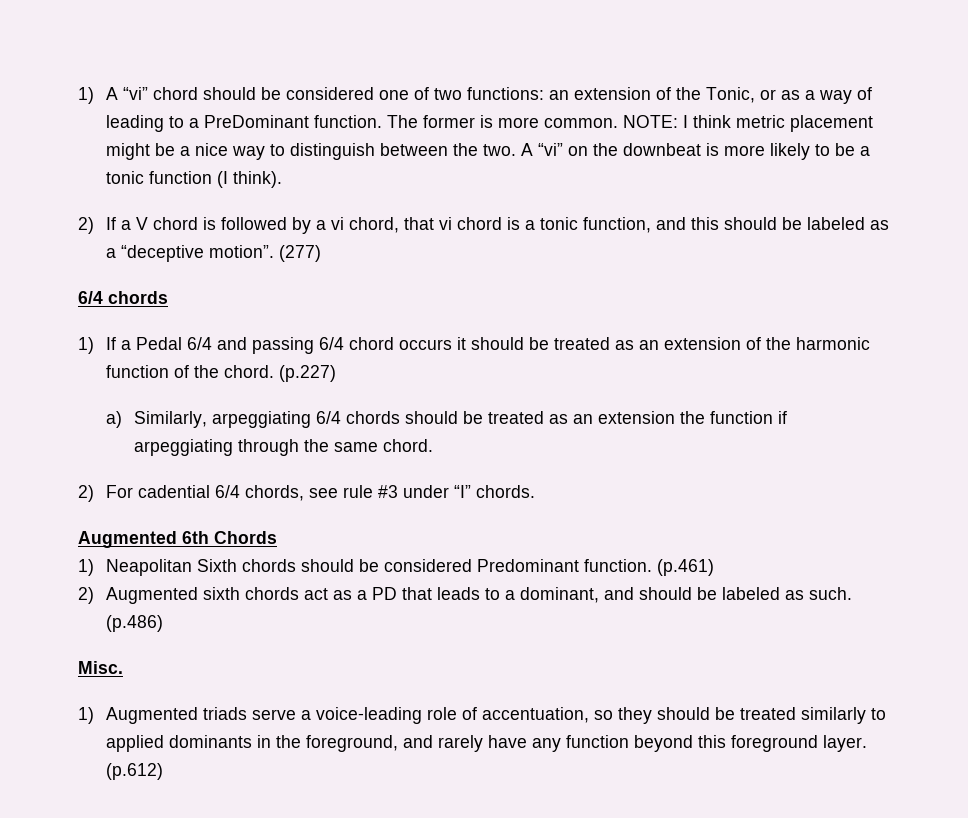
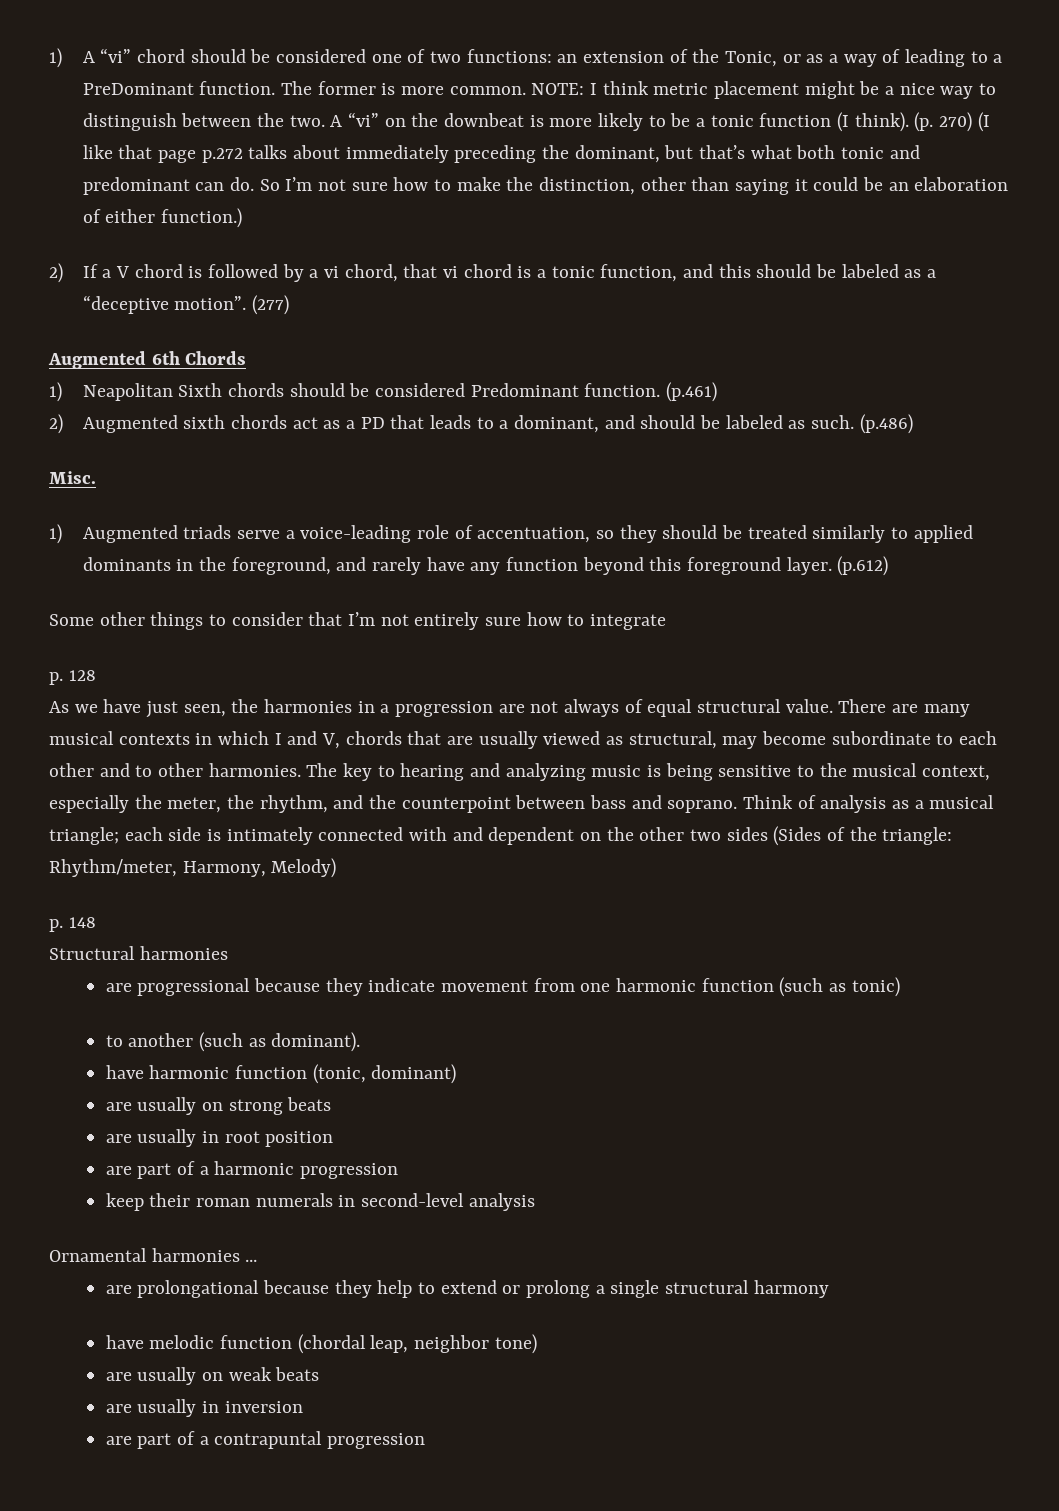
(282, 179) none -> [914,112,990,132] [82,145,920,163] [82,177,1009,195] [82,208,242,228] (p. 270) (I like that page p.272 talks about immediately preceding the dominant, but that’s what both tonic and predominant can do. So I’m not sure how to make the distinction, other than saying it could be an elaboration of either function.)
[78,291,168,304] [78,337,870,354] [105,365,336,382] [105,411,787,428] [133,439,433,456] [78,485,535,502] // 6/4 chords // 1) If a Pedal 6/4 and passing 6/4 chord occurs it should be treated as an extension of the harmonic function of the chord. (p.227) // a) Similarly, arpeggiating 6/4 chords should be treated as an extension the function if arpeggiating through the same chord. // 2) For cadential 6/4 chords, see rule #3 under “I” chords. -> (289, 305) none
(163, 771) none -> [49,612,667,630] [49,670,96,685] [49,699,970,718] [49,731,998,749] [49,763,991,781] [49,795,995,813] [49,826,953,846] [49,858,337,878] [49,917,96,932] [49,946,228,960] [105,977,900,997] [105,1032,361,1052] [105,1064,457,1084] [105,1097,332,1115] [105,1129,334,1147] [105,1161,399,1179] [105,1193,535,1211] [49,1248,258,1262] [105,1280,829,1298] [105,1334,537,1354] [105,1367,320,1385] [105,1399,303,1417] [105,1431,426,1449] // Some other things to consider that I’m not entirely sure how to integrate // p. 128 // As we have just seen, the harmonies in a progression are not always of equal structural value. There are many musical contexts in which I and V, chords that are usually viewed as structural, may become subordinate to each other and to other harmonies. The key to hearing and analyzing music is being sensitive to the musical context, especially the meter, the rhythm, and the counterpoint between bass and soprano. Think of analysis as a musical triangle; each side is intimately connected with and dependent on the other two sides (Sides of the triangle: Rhythm/meter, Harmony, Melody) // p. 148 // Structural harmonies // are progressional because they indicate movement from one harmonic function (such as tonic) // to another (such as dominant). // have harmonic function (tonic, dominant) // are usually on strong beats // are usually in root position // are part of a harmonic progression // keep their roman numerals in second-level analysis // Ornamental harmonies ... // are prolongational because they help to extend or prolong a single structural harmony // have melodic function (chordal leap, neighbor tone) // are usually on weak beats // are usually in inversion // are part of a contrapuntal progression

